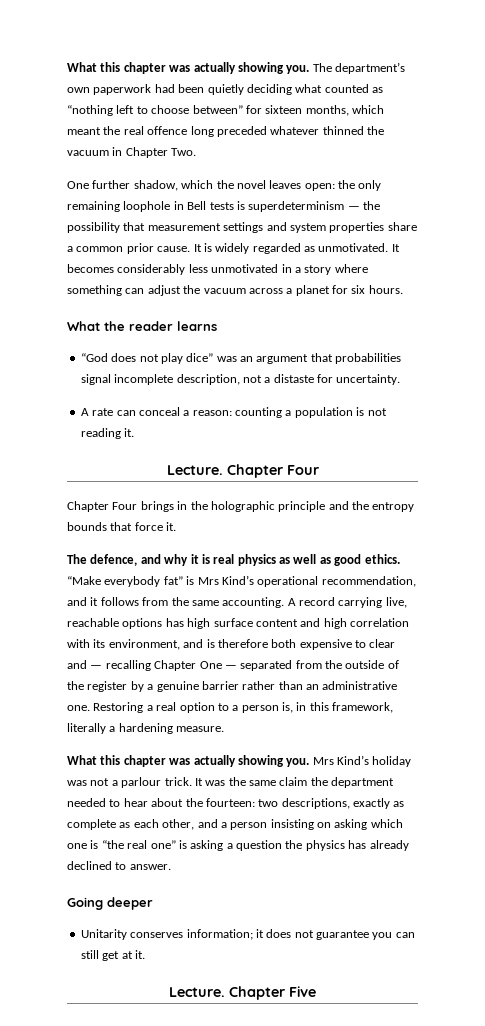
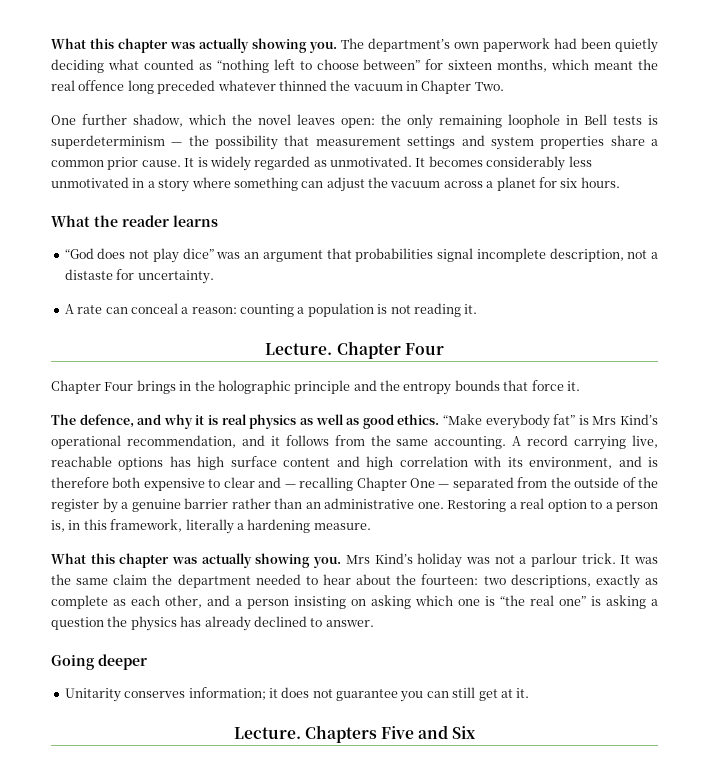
[229,986,316,1000] Chapter Five -> [304,725,477,743] Chapters Five and Six

